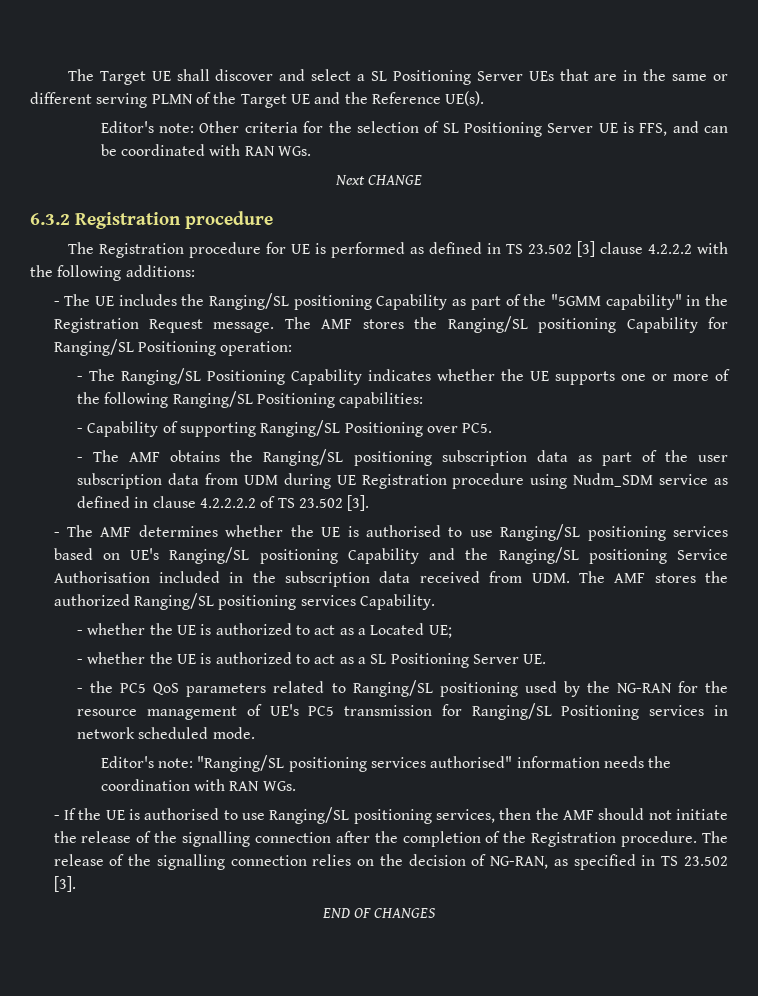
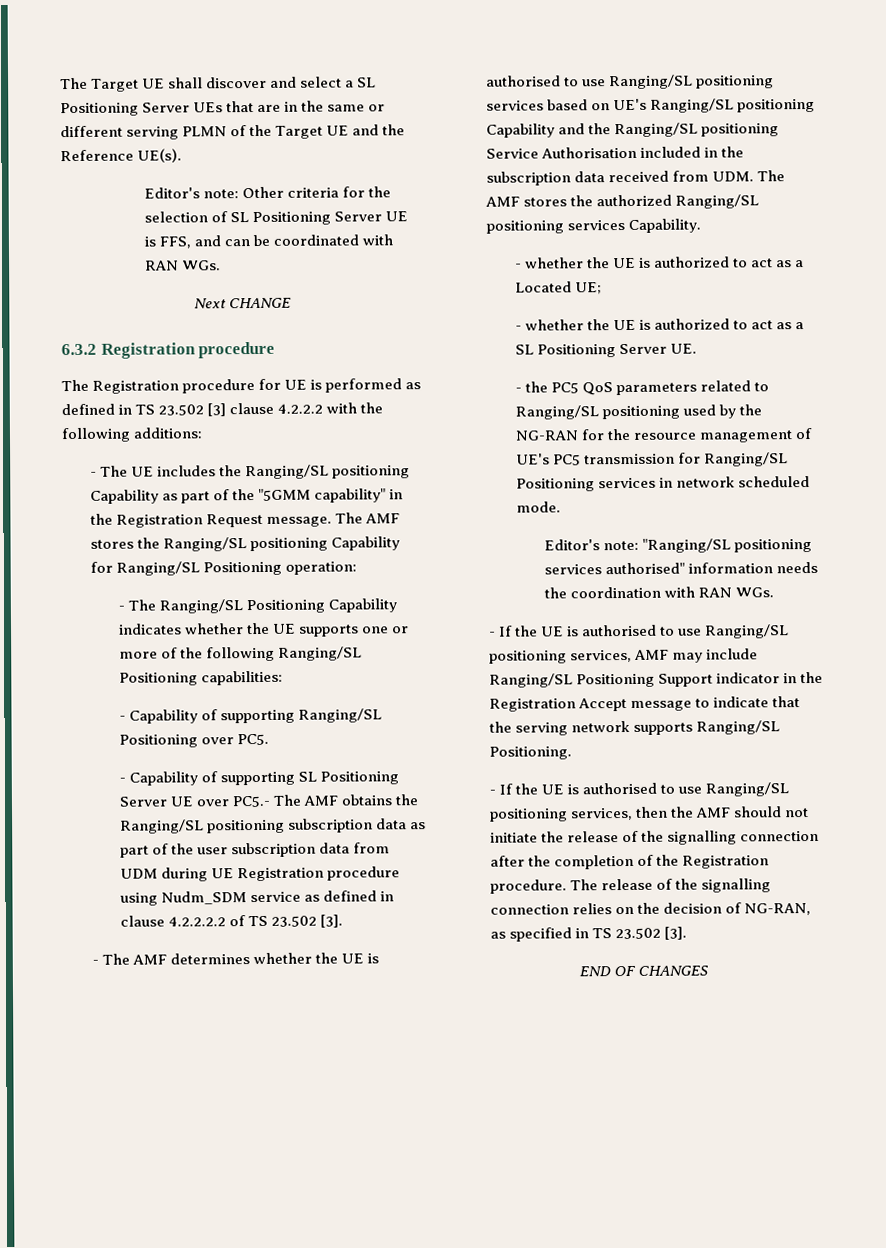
(84, 459) none -> [129,771,400,786] [118,795,271,808] Capability of supporting SL Positioning Server UE over PC5.-
(296, 786) none -> [488,624,790,639] [488,648,759,664] [488,671,824,688] [488,696,801,712] [488,720,781,736] [488,746,572,760] // - If the UE is authorised to use Ranging/SL positioning services, AMF may include Ranging/SL Positioning Support indicator in the Registration Accept message to indicate that the serving network supports Ranging/SL Positioning.

